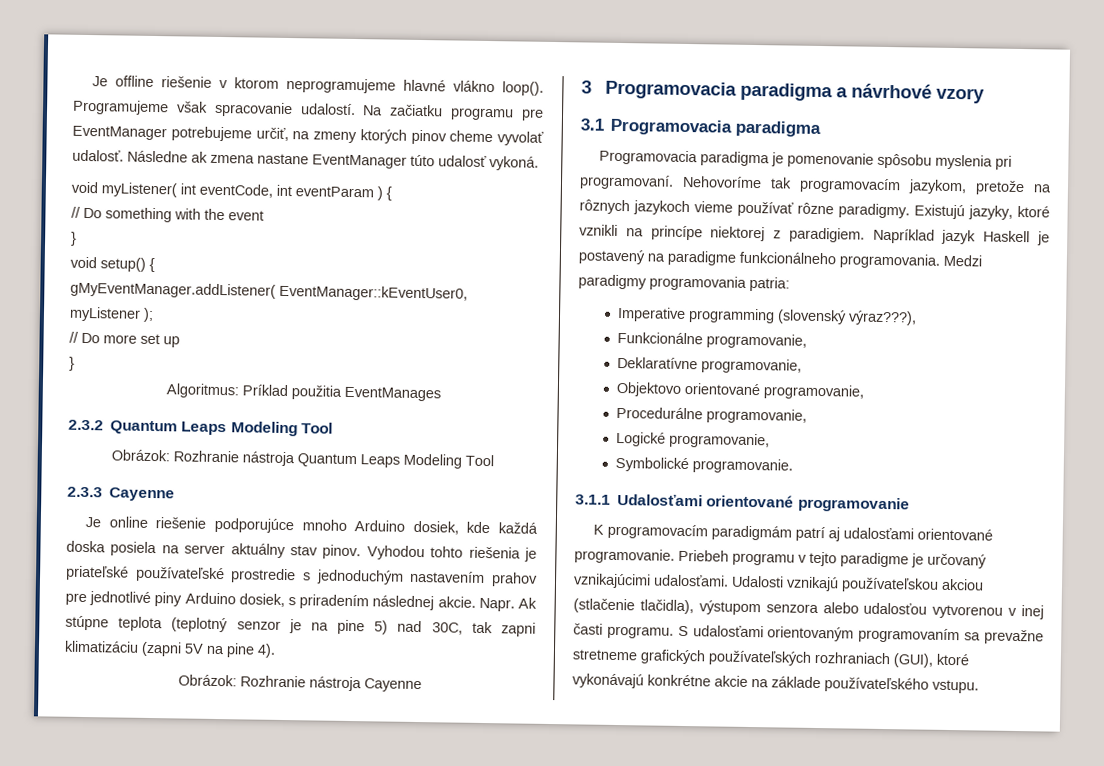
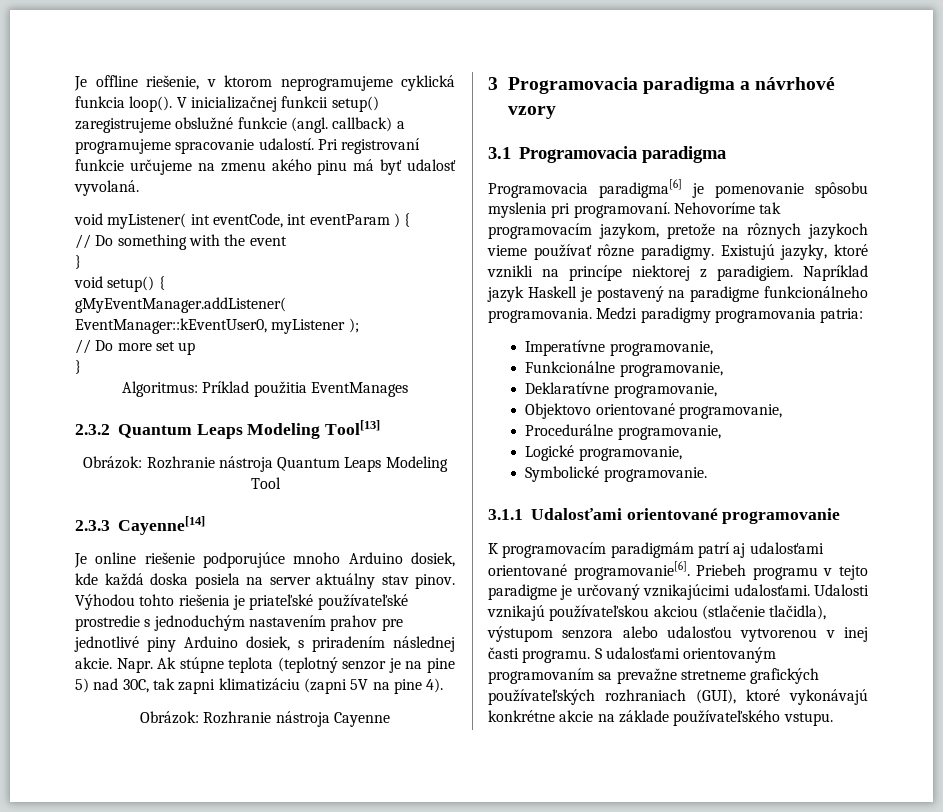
[161,76,213,88] riešenie -> [146,75,199,90] riešenie,
[403,79,544,96] [72,99,544,121] [72,125,544,146] [72,149,539,171] hlavné vlákno loop(). Programujeme však spracovanie udalostí. Na začiatku programu pre EventManager potrebujeme určiť, na zmeny ktorých pinov cheme vyvolať udalosť. Následne ak zmena nastane EventManager túto udalosť vykoná. -> [401,75,455,91] [75,96,379,112] [75,117,405,133] [75,138,421,154] [75,159,456,175] [74,180,139,196] cyklická funkcia loop(). V inicializačnej funkcii setup() zaregistrujeme obslužné funkcie (angl. callback) a programujeme spracovanie udalostí. Pri registrovaní funkcie určujeme na zmenu akého pinu má byť udalosť vyvolaná.
[300,422,333,434] Tool -> [325,420,381,435] Tool[13]
[109,487,176,502] Cayenne -> [118,516,205,535] Cayenne[14]
[366,545,425,561] Vyhodou -> [75,594,135,610] Výhodou
[700,151,771,167] paradigma -> [599,179,682,198] paradigma[6]
[616,306,917,326] Imperative programming (slovenský výraz???), -> [525,340,713,356] Imperatívne programovanie,
[574,548,675,564] programovanie. -> [573,561,690,580] programovanie[6].

